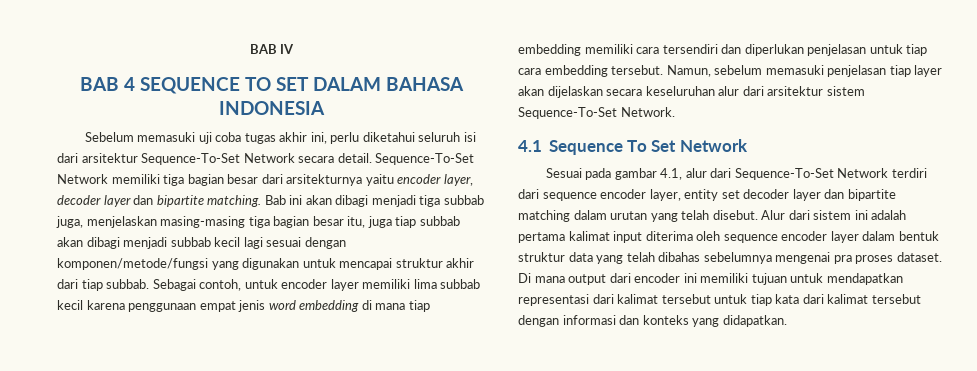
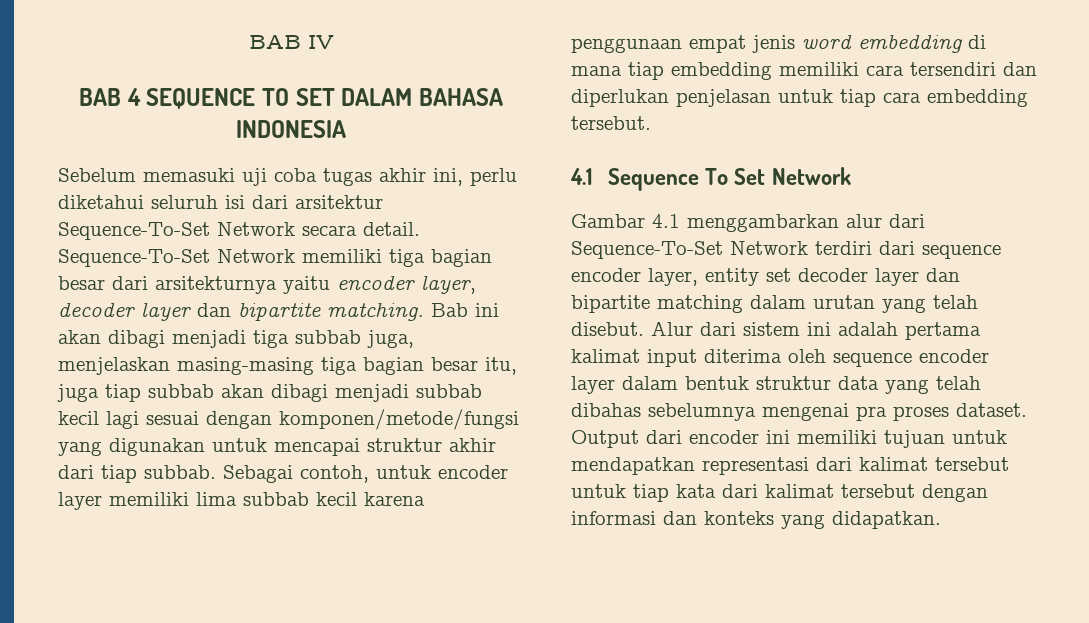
[666,65,943,77] [518,86,865,98] [518,107,675,119] Namun, sebelum memasuki penjelasan tiap layer akan dijelaskan secara keseluruhan alur dari arsitektur sistem Sequence-To-Set Network. -> (651, 123) none
[545,168,683,180] Sesuai pada gambar 4.1, -> [571,214,839,232] Gambar 4.1 menggambarkan
[518,273,607,285] Di mana output -> [571,430,639,448] Output

